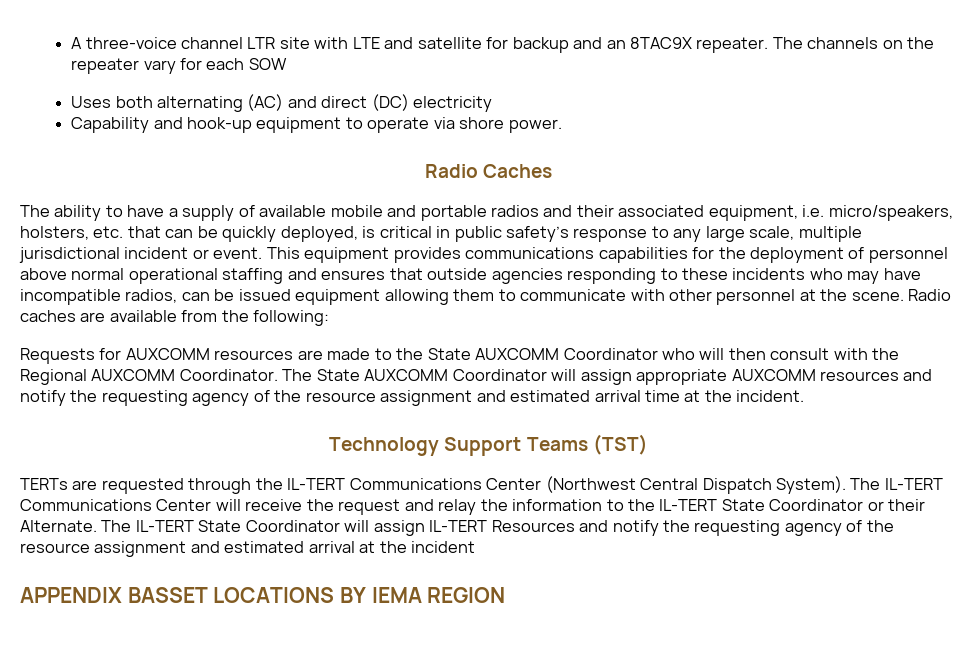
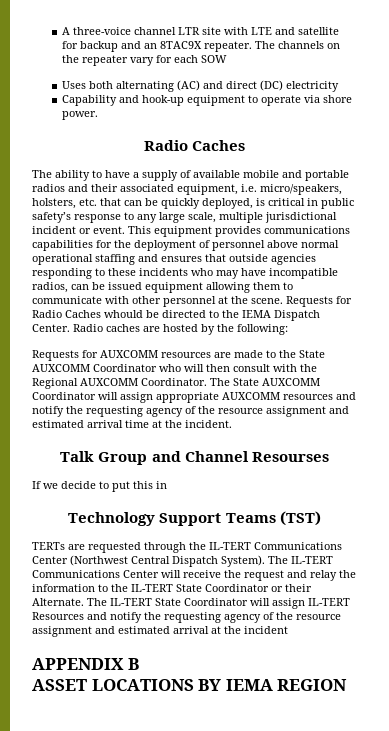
(904, 296) none -> [286,296,352,307] [32,310,320,321] [32,324,70,332] Requests for Radio Caches whould be directed to the IEMA Dispatch Center.
[109,310,218,322] available from -> [163,324,215,335] hosted by
(805, 396) none -> [60,451,329,465] [32,481,167,492] // Talk Group and Channel Resourses // If we decide to put this in
[127,587,208,603] BASSET -> [127,658,139,670] [32,679,87,691] B // ASSET

